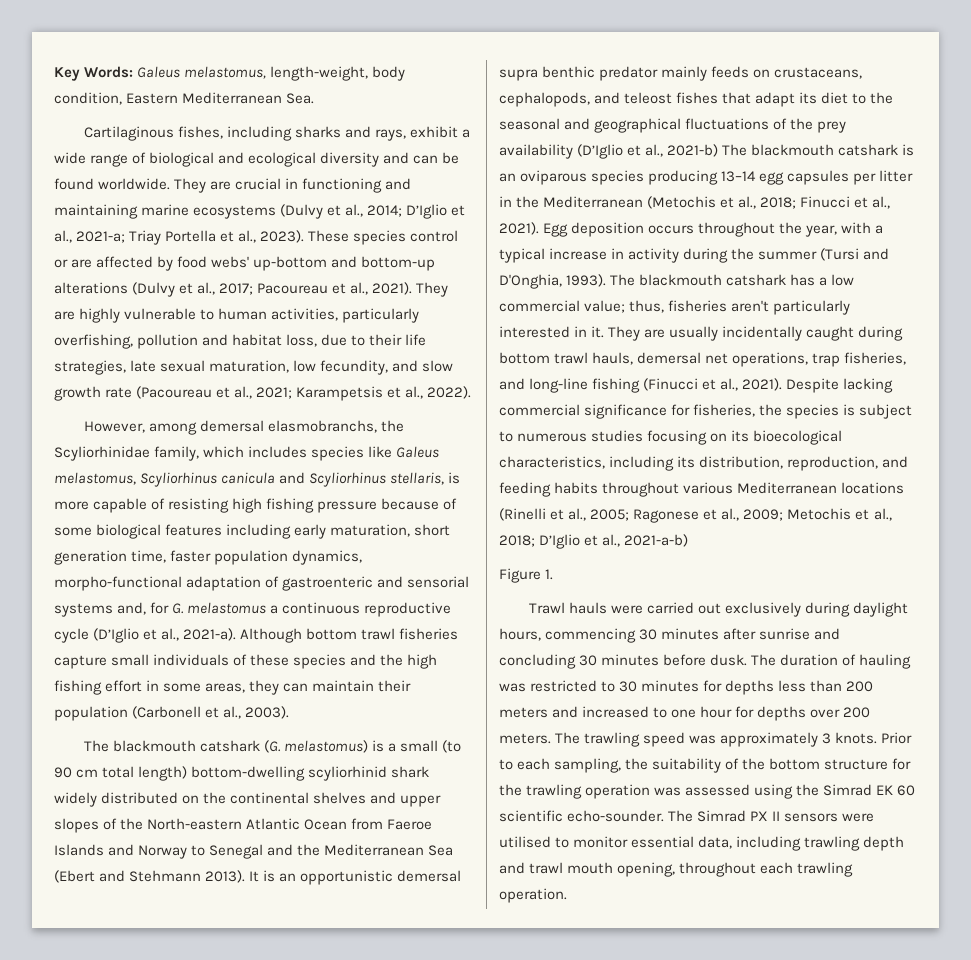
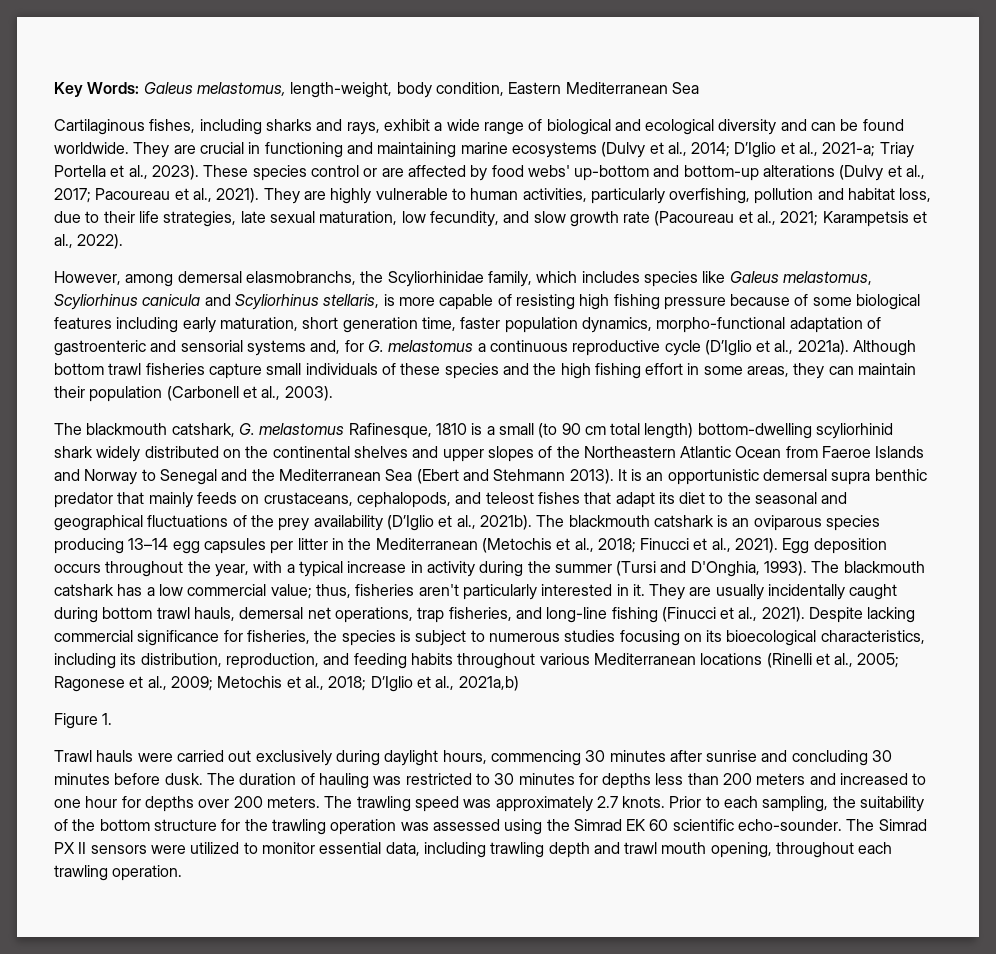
[286,93,315,104] Sea. -> [671,82,699,94] Sea
[183,628,237,641] 2021-a). -> [797,340,849,355] 2021a).
[199,740,368,753] catshark (G. melastomus) -> [171,423,467,439] catshark, G. melastomus Rafinesque, 1810
[147,818,243,830] North-eastern -> [583,446,676,458] Northeastern
(659, 73) none -> [117,492,145,504] that
[667,144,719,157] 2021-b) -> [479,515,532,530] 2021b).
[624,534,689,547] 2021-a-b) -> [458,676,519,691] 2021a,b)
[822,733,832,744] 3 -> [596,796,618,808] 2.7
[499,836,551,848] utilised -> [190,842,240,854] utilized

